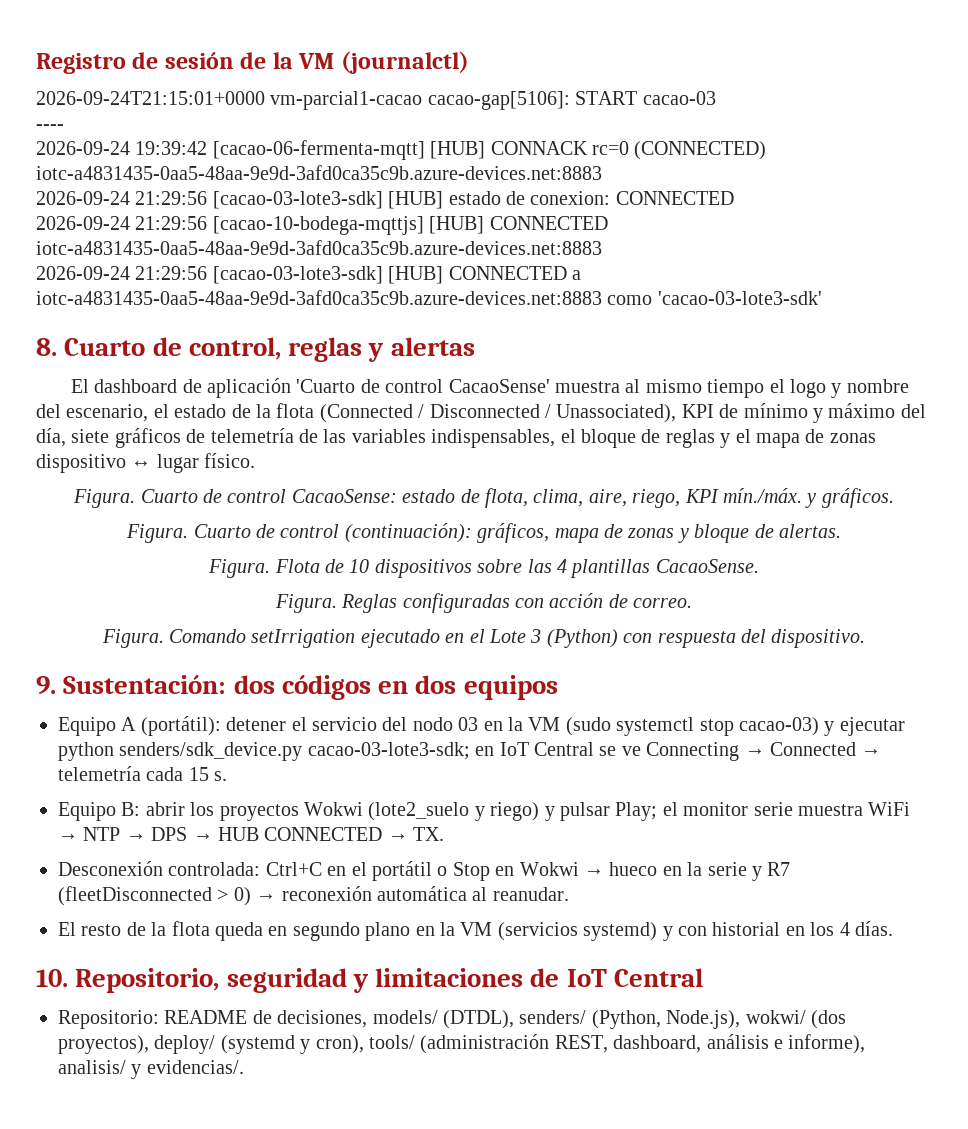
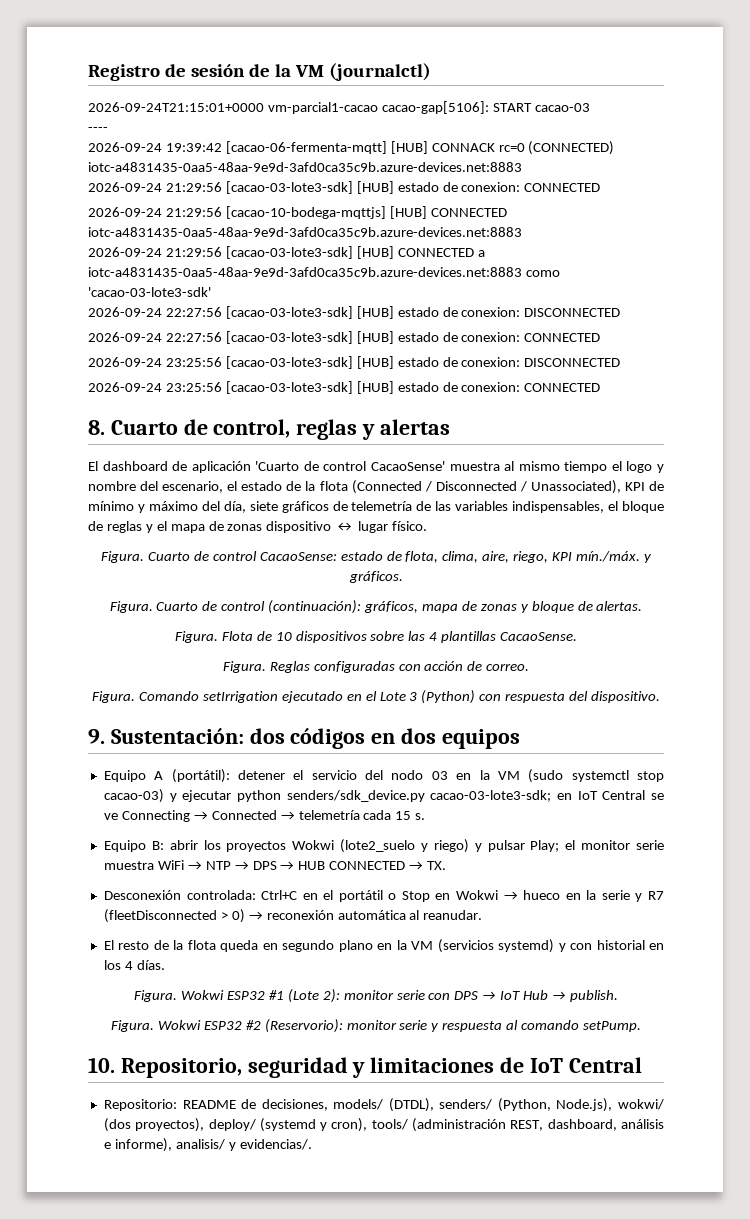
(822, 298) none -> [88,306,621,319] [88,331,601,344] [88,356,621,369] [88,381,601,394] // 2026-09-24 22:27:56 [cacao-03-lote3-sdk] [HUB] estado de conexion: DISCONNECTED // 2026-09-24 22:27:56 [cacao-03-lote3-sdk] [HUB] estado de conexion: CONNECTED // 2026-09-24 23:25:56 [cacao-03-lote3-sdk] [HUB] estado de conexion: DISCONNECTED // 2026-09-24 23:25:56 [cacao-03-lote3-sdk] [HUB] estado de conexion: CONNECTED
(893, 928) none -> [134,989,618,1003] [110,1019,642,1033] // Figura. Wokwi ESP32 #1 (Lote 2): monitor serie con DPS → IoT Hub → publish. // Figura. Wokwi ESP32 #2 (Reservorio): monitor serie y respuesta al comando setPump.

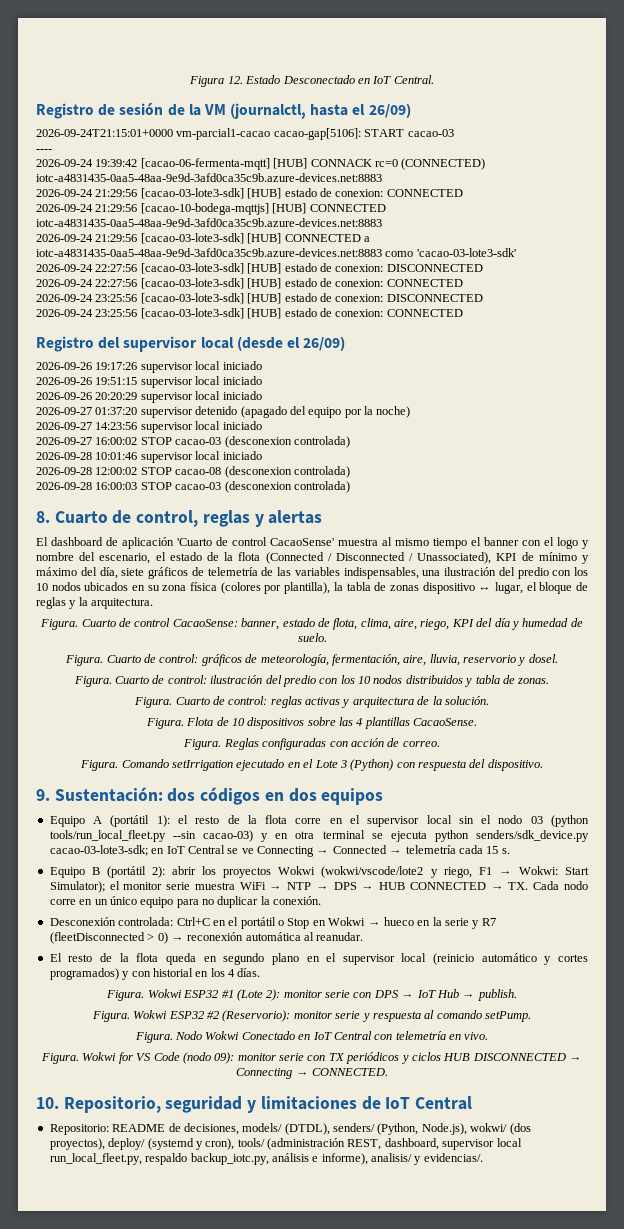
(88, 72) none -> [189,75,434,87] Figura 12. Estado Desconectado en IoT Central. //
[328,63,431,81] (journalctl) -> [230,103,411,119] (journalctl, hasta el 26/09)
(601, 387) none -> [36,336,346,352] [36,361,262,373] [36,376,262,388] [36,391,262,403] [36,406,411,418] [36,421,262,433] [36,436,350,448] [36,451,262,463] [36,466,350,478] [36,481,350,493] // Registro del supervisor local (desde el 26/09) // 2026-09-26 19:17:26 supervisor local iniciado // 2026-09-26 19:51:15 supervisor local iniciado // 2026-09-26 20:20:29 supervisor local iniciado // 2026-09-27 01:37:20 supervisor detenido (apagado del equipo por la noche) // 2026-09-27 14:23:56 supervisor local iniciado // 2026-09-27 16:00:02 STOP cacao-03 (desconexion controlada) // 2026-09-28 10:01:46 supervisor local iniciado // 2026-09-28 12:00:02 STOP cacao-08 (desconexion controlada) // 2026-09-28 16:00:03 STOP cacao-03 (desconexion controlada)
(622, 466) none -> [484,537,554,546] banner con el
(605, 507) none -> [422,567,588,579] [36,582,523,594] una ilustración del predio con los 10 nodos ubicados en su zona física (colores por plantilla), la tabla de zonas dispositivo ↔ lugar,
[156,521,428,533] el mapa de zonas dispositivo ↔ lugar físico. -> [78,597,154,609] la arquitectura.
(337, 556) none -> [241,618,280,630] banner,
[576,551,652,563] [348,571,403,583] [109,600,643,614] mín./máx. y gráficos. // Figura. Cuarto de control (continuación): gráficos, mapa de zonas y bloque de alertas. -> [476,618,583,630] [297,633,327,642] [65,654,558,666] [73,675,550,687] [134,696,489,708] del día y humedad de suelo. // Figura. Cuarto de control: gráficos de meteorología, fermentación, aire, lluvia, reservorio y dosel. // Figura. Cuarto de control: ilustración del predio con los 10 nodos distribuidos y tabla de zonas. // Figura. Cuarto de control: reglas activas y arquitectura de la solución.
[171,769,664,783] [103,789,232,803] (portátil): detener el servicio del nodo 03 en la VM (sudo systemctl stop cacao-03) y ejecutar -> [110,815,590,827] [49,830,427,842] (portátil 1): el resto de la flota corre en el supervisor local sin el nodo 03 (python tools/run_local_fleet.py --sin cacao-03) y en otra terminal se ejecuta
[151,841,164,850] B: -> [91,866,166,878] B (portátil 2):
[340,839,560,853] (lote2_suelo y riego) y pulsar Play; -> [321,866,589,878] [49,881,105,893] (wokwi/vscode/lote2 y riego, F1 → Wokwi: Start Simulator);
(447, 865) none -> [533,881,588,890] [49,896,322,908] Cada nodo corre en un único equipo para no duplicar la conexión.
[396,939,555,953] la VM (servicios systemd) -> [326,953,588,965] [49,968,119,980] el supervisor local (reinicio automático y cortes programados)
(642, 1026) none -> [134,1031,489,1043] [41,1052,582,1064] [236,1068,388,1079] // Figura. Nodo Wokwi Conectado en IoT Central con telemetría en vivo. // Figura. Wokwi for VS Code (nodo 09): monitor serie con TX periódicos y ciclos HUB DISCONNECTED → Connecting → CONNECTED.
(617, 1125) none -> [442,1138,522,1150] [49,1153,269,1165] supervisor local run_local_fleet.py, respaldo backup_iotc.py,

